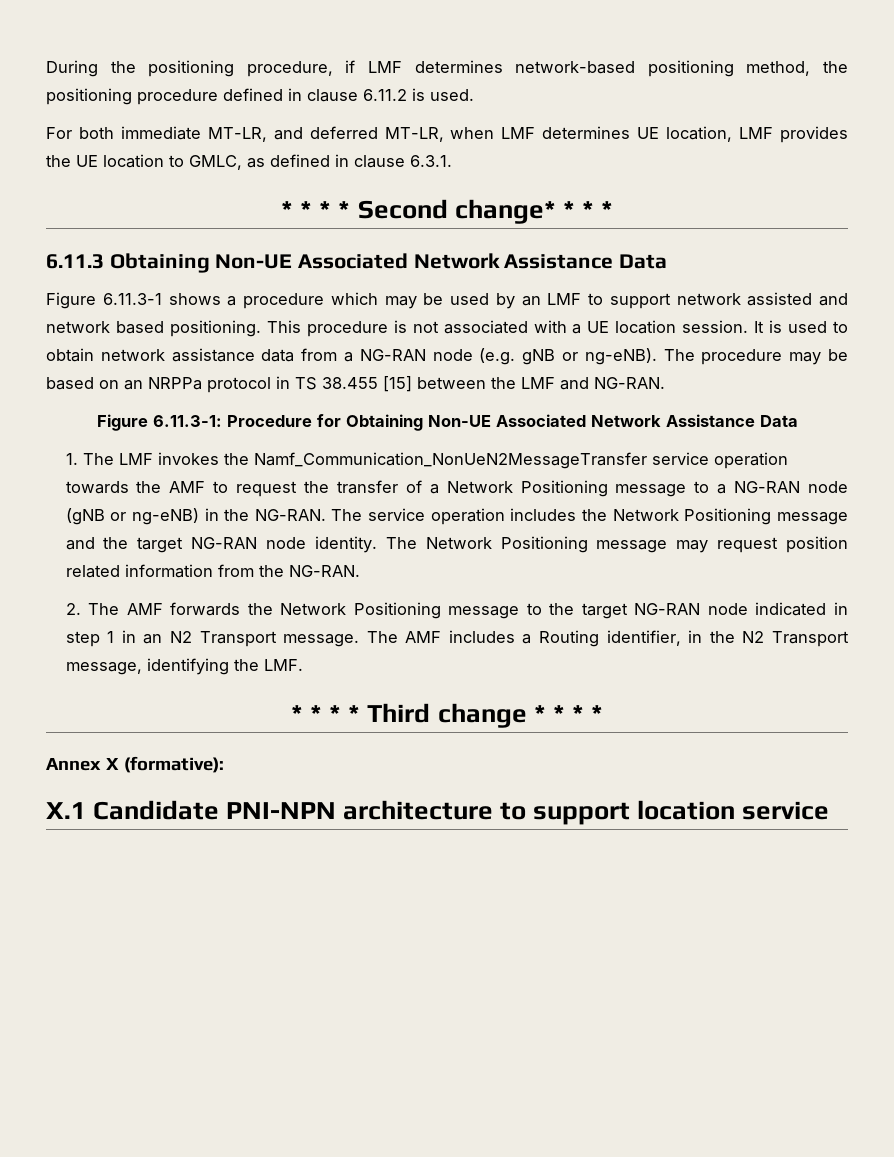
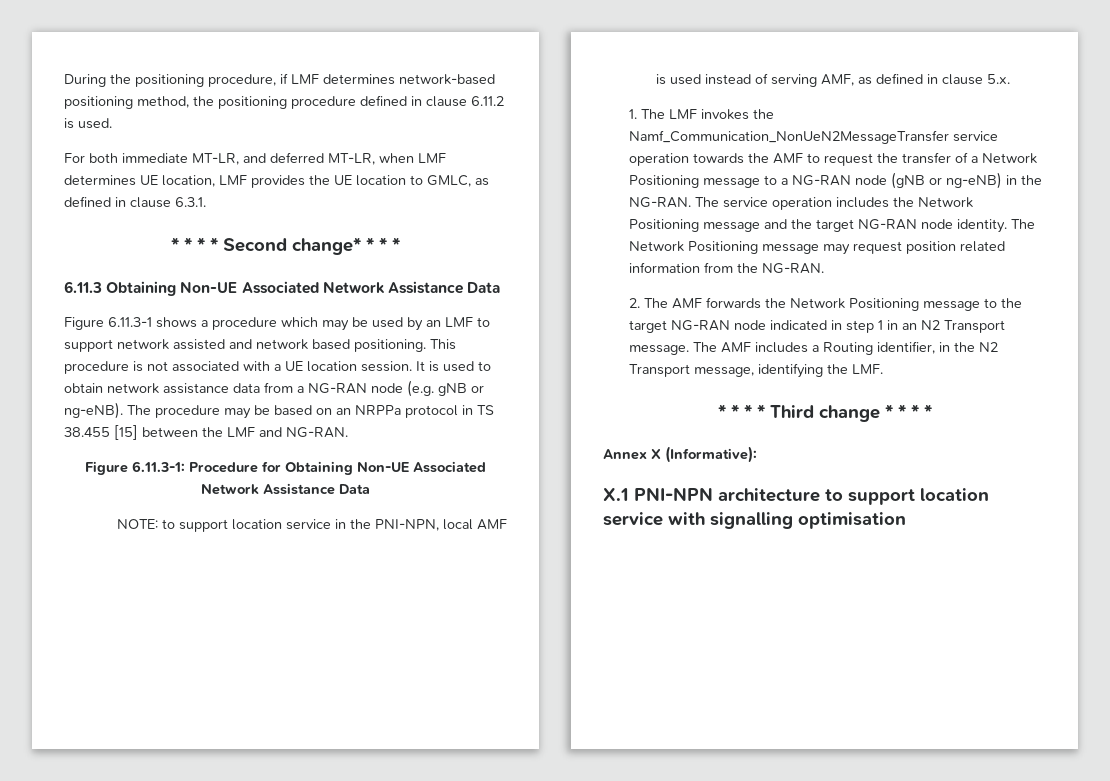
(798, 421) none -> [116,519,507,532] [655,73,1010,87] // NOTE: to support location service in the PNI-NPN, local AMF is used instead of serving AMF, as defined in clause 5.x.
[123,756,224,773] (formative): -> [665,446,757,463] (Informative):
[93,800,220,820] Candidate -> (629, 494) none
(830, 810) none -> [668,512,906,529] with signalling optimisation

